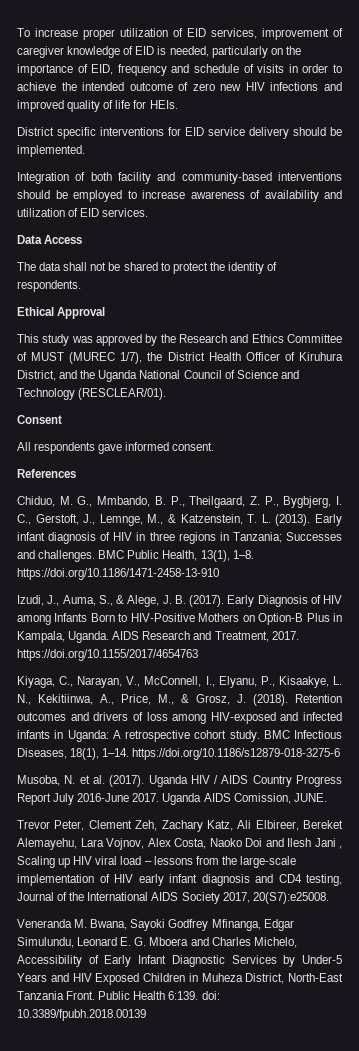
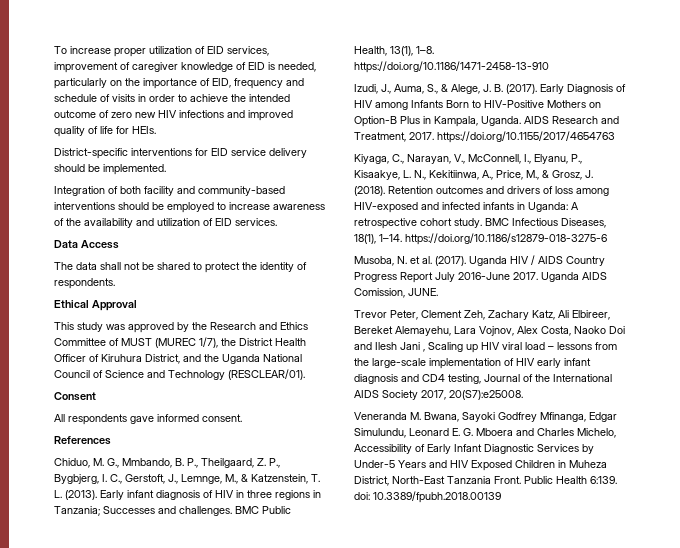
[17,127,96,139] District specific -> [54,148,128,159] District-specific
(260, 194) none -> [66,218,81,226] the

